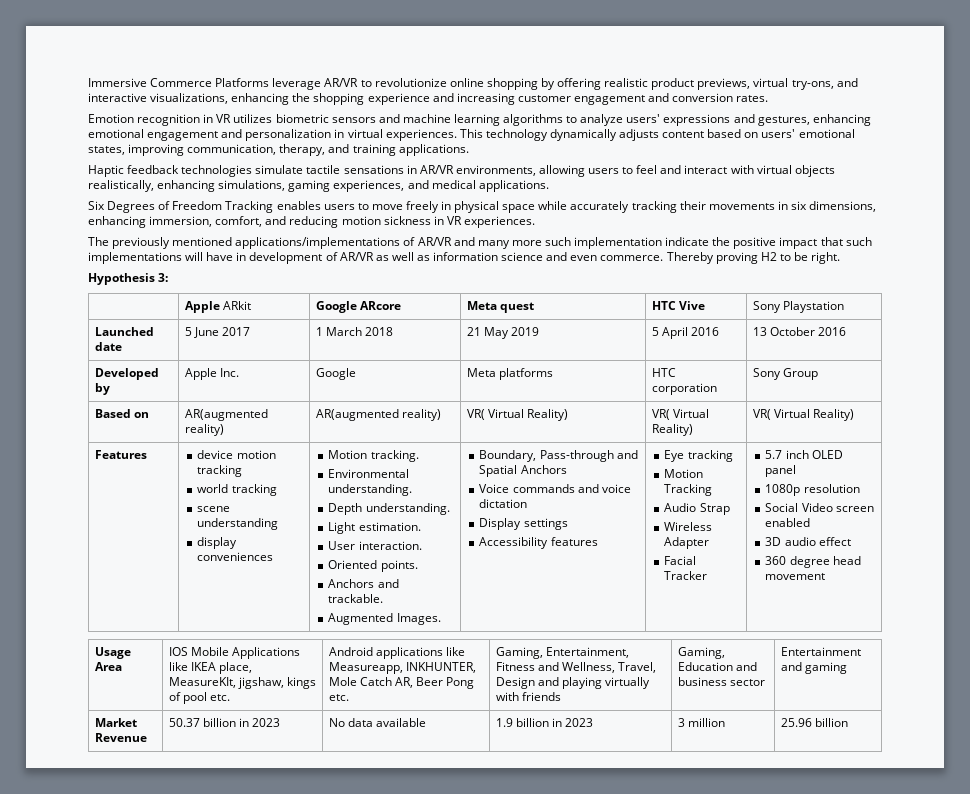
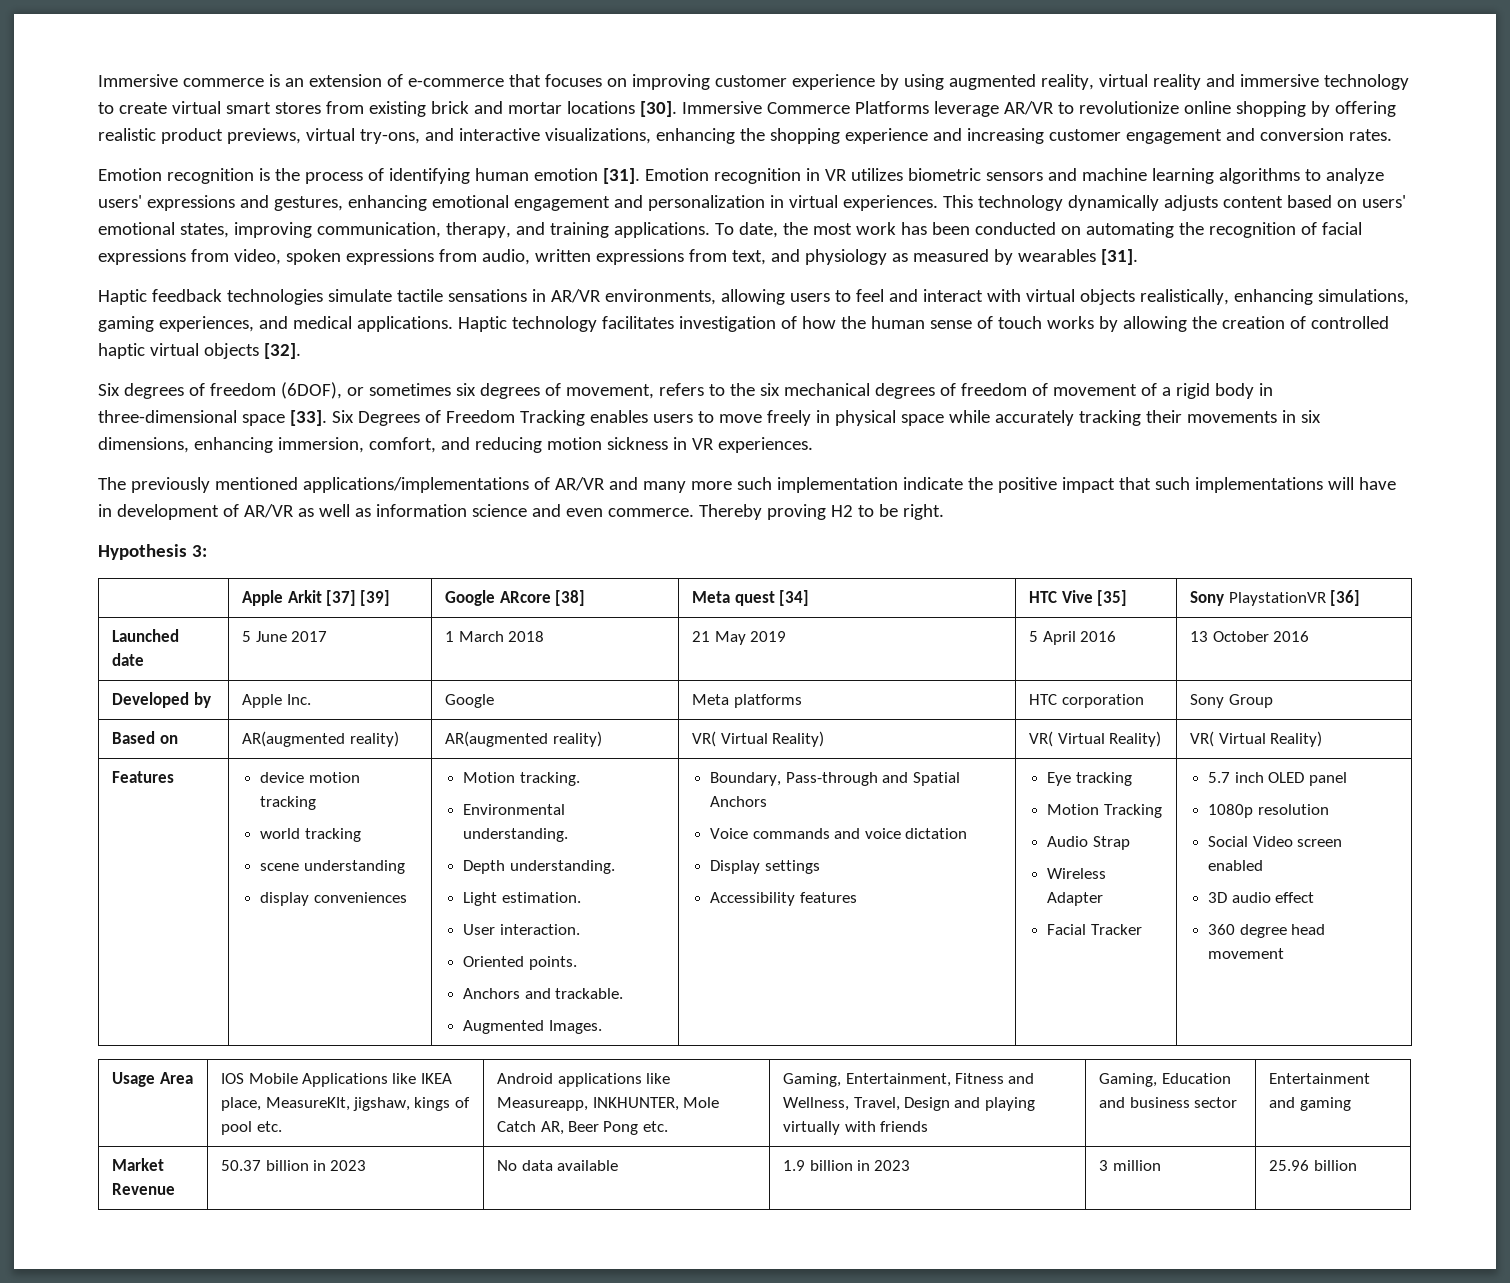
[88,78,147,87] Immersive -> [98,74,1409,90] [98,101,762,117] Immersive commerce is an extension of e-commerce that focuses on improving customer experience by using augmented reality, virtual reality and immersive technology to create virtual smart stores from existing brick and mortar locations [30]. Immersive
(201, 120) none -> [258,168,801,184] is the process of identifying human emotion [31]. Emotion recognition
(469, 150) none -> [714,222,1362,238] [98,249,1138,265] To date, the most work has been conducted on automating the recognition of facial expressions from video, spoken expressions from audio, written expressions from text, and physiology as measured by wearables [31].
(549, 186) // -> [457,316,1389,332] [98,343,301,359] [98,382,1273,399] [98,410,327,426] Haptic technology facilitates investigation of how the human sense of touch works by allowing the creation of controlled haptic virtual objects [32]. // Six degrees of freedom (6DOF), or sometimes six degrees of movement, refers to the six mechanical degrees of freedom of movement of a rigid body in three-dimensional space [33].
[222,301,251,310] ARkit -> [287,590,391,606] Arkit [37] [39]
(401, 305) none -> [555,590,586,606] [38]
(534, 307) none -> [779,590,810,606] [34]
[752,301,844,313] | Sony Playstation -> [1097,590,1128,606] [1190,590,1361,606] [35] | Sony PlaystationVR [36]

